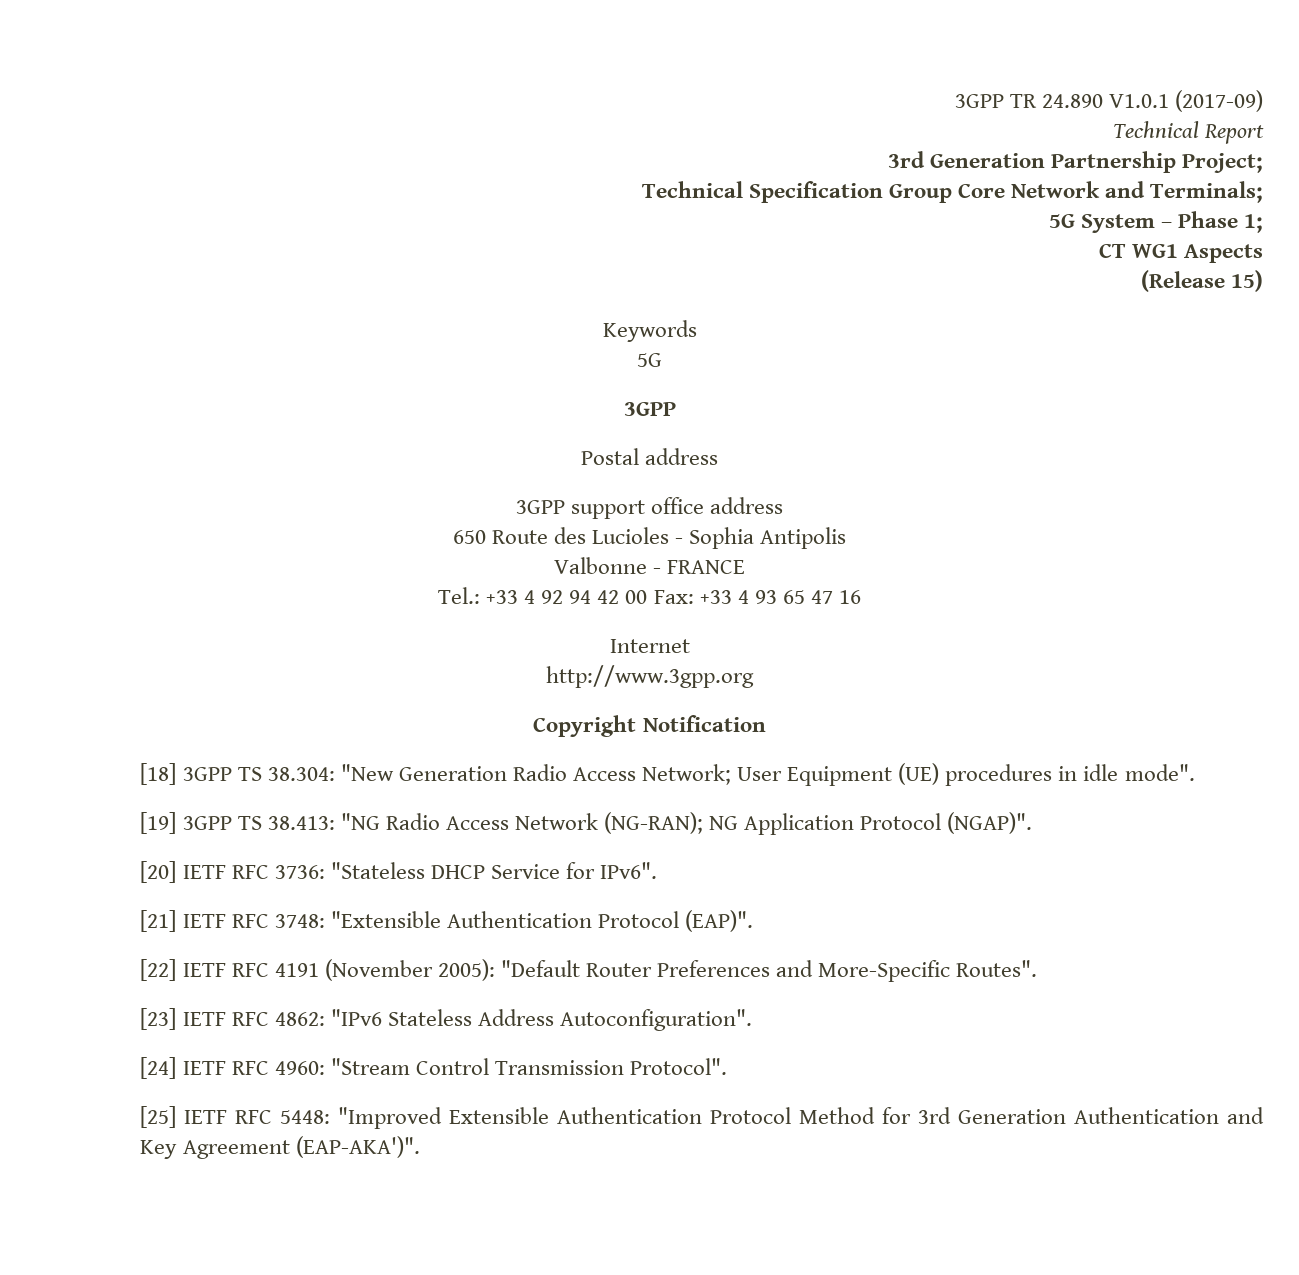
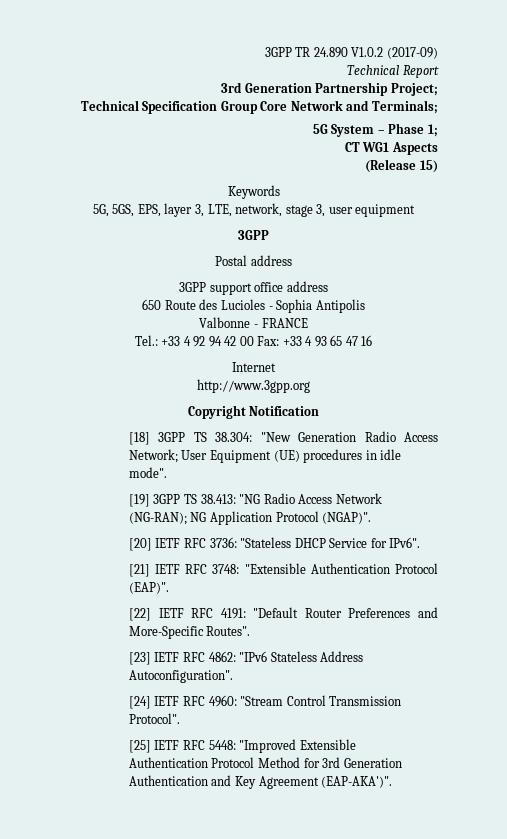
[1108,94,1169,108] V1.0.1 -> [351,47,384,57] V1.0.2
[637,353,662,367] 5G -> [92,203,416,217] 5G, 5GS, EPS, layer 3, LTE, network, stage 3, user equipment
[274,959,495,981] 4191 (November 2005): -> [220,608,246,619] 4191:

